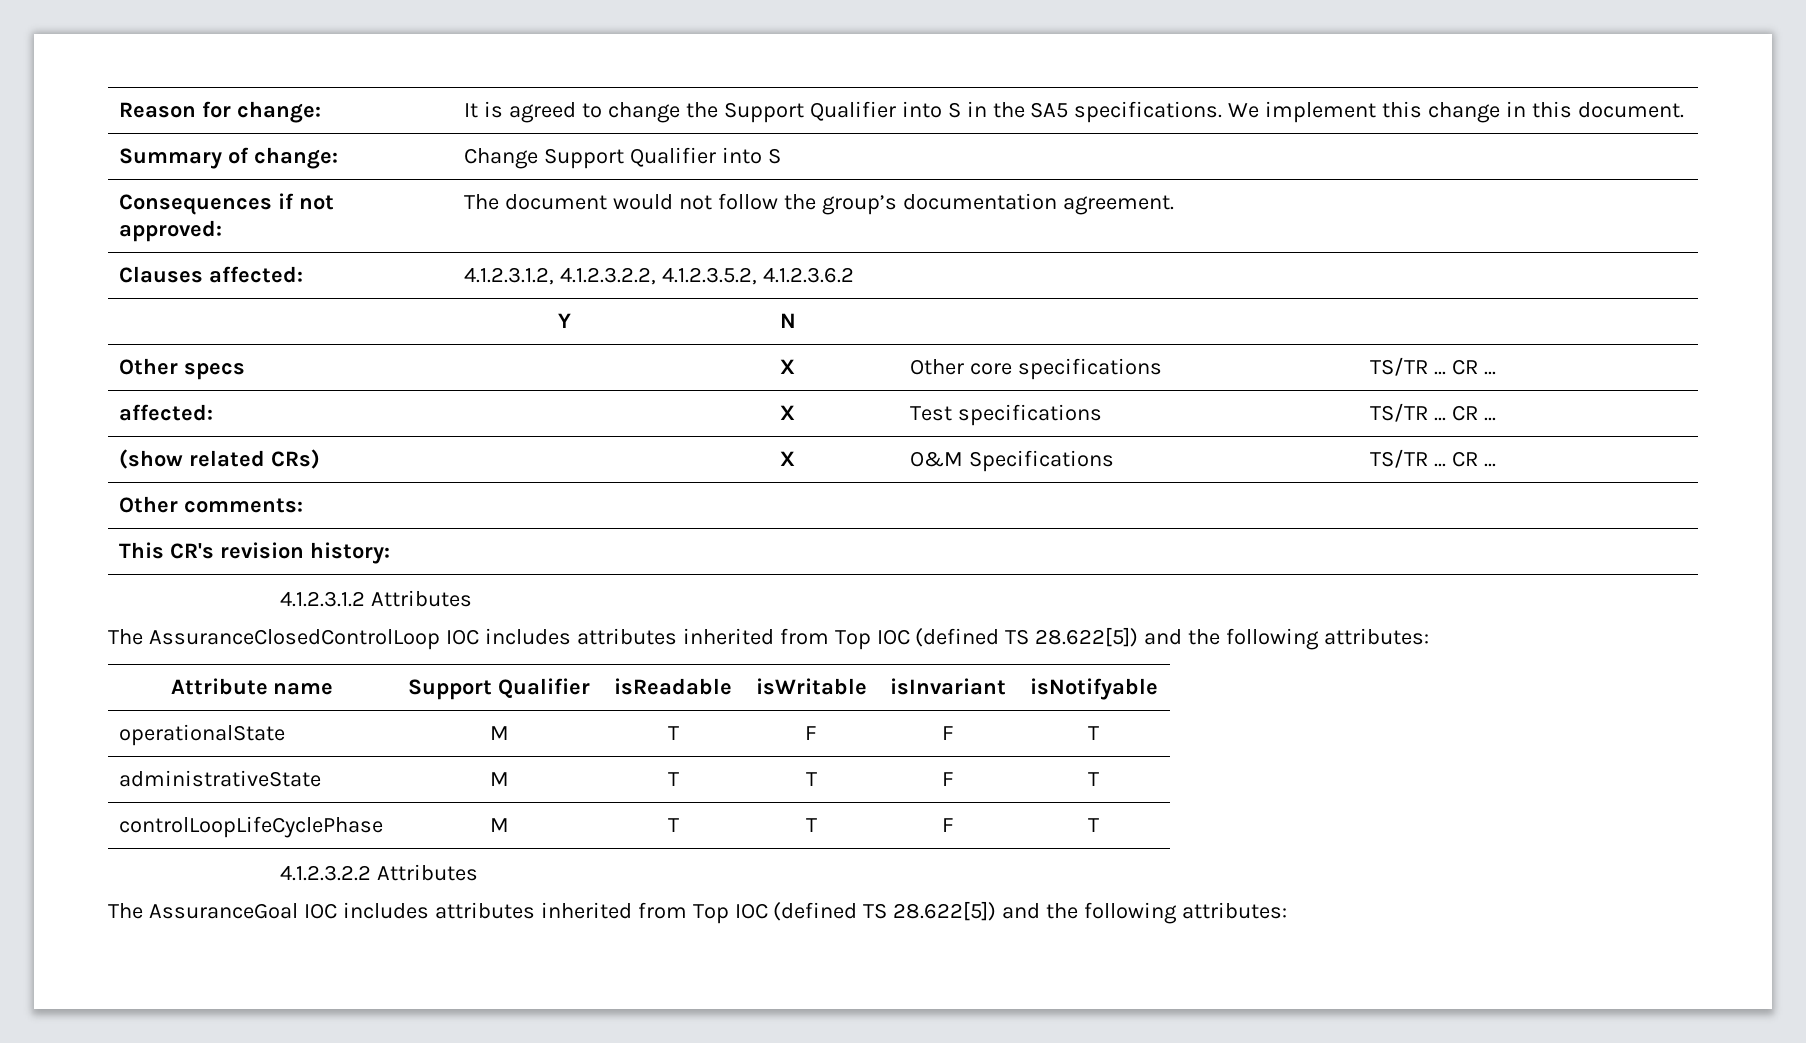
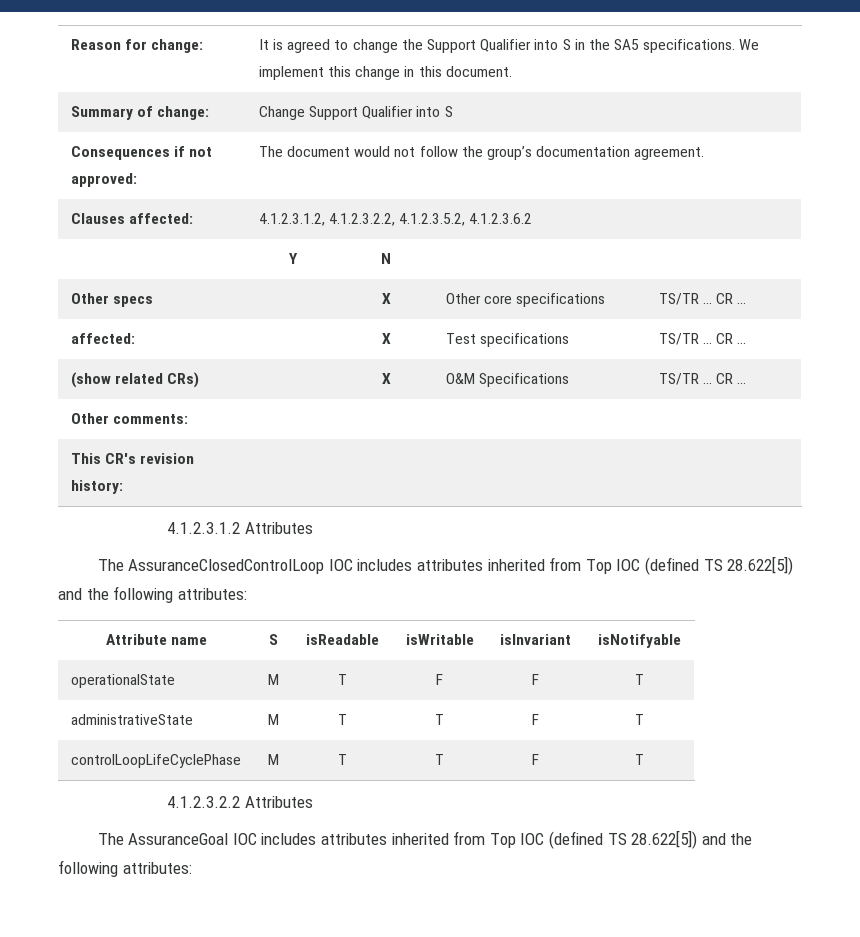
[408,678,590,700] Support Qualifier -> [269,634,278,645] S

